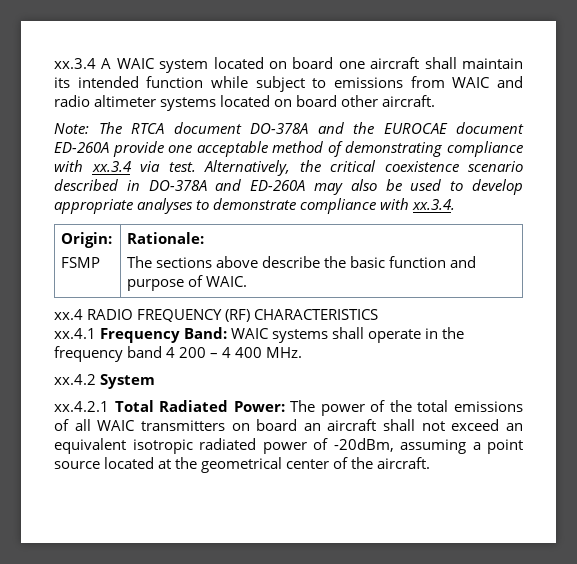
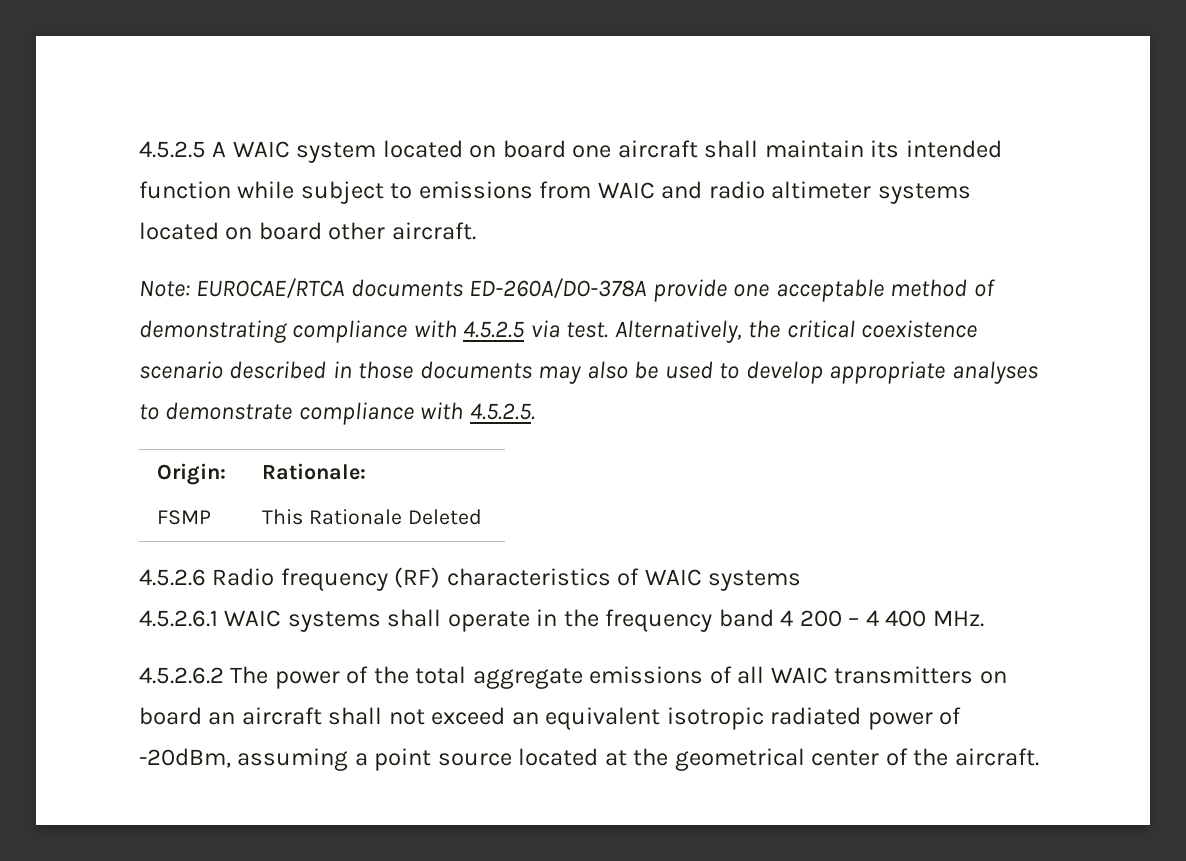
[54,58,96,69] xx.3.4 -> [139,141,206,158] 4.5.2.5
[98,122,524,134] [54,142,109,153] The RTCA document DO-378A and the EUROCAE document ED-260A -> [196,278,647,298] EUROCAE/RTCA documents ED-260A/DO-378A
[91,161,132,172] xx.3.4 -> [463,321,525,338] 4.5.2.5
[148,179,306,191] DO-378A and ED-260A -> [358,361,532,379] those documents
[412,199,456,210] xx.3.4. -> [469,403,535,420] 4.5.2.5.
[127,256,477,268] [127,275,248,291] [54,309,379,322] [54,327,228,343] The sections above describe the basic function and purpose of WAIC. // xx.4 RADIO FREQUENCY (RF) CHARACTERISTICS // xx.4.1 Frequency Band: -> [261,509,482,525] [139,567,802,591] [139,610,218,627] This Rationale Deleted // 4.5.2.6 Radio frequency (RF) characteristics of WAIC systems // 4.5.2.6.1
[54,374,156,389] [54,400,285,412] xx.4.2 System // xx.4.2.1 Total Radiated Power: -> [139,667,224,684] 4.5.2.6.2
(449, 406) none -> [472,668,583,689] aggregate

